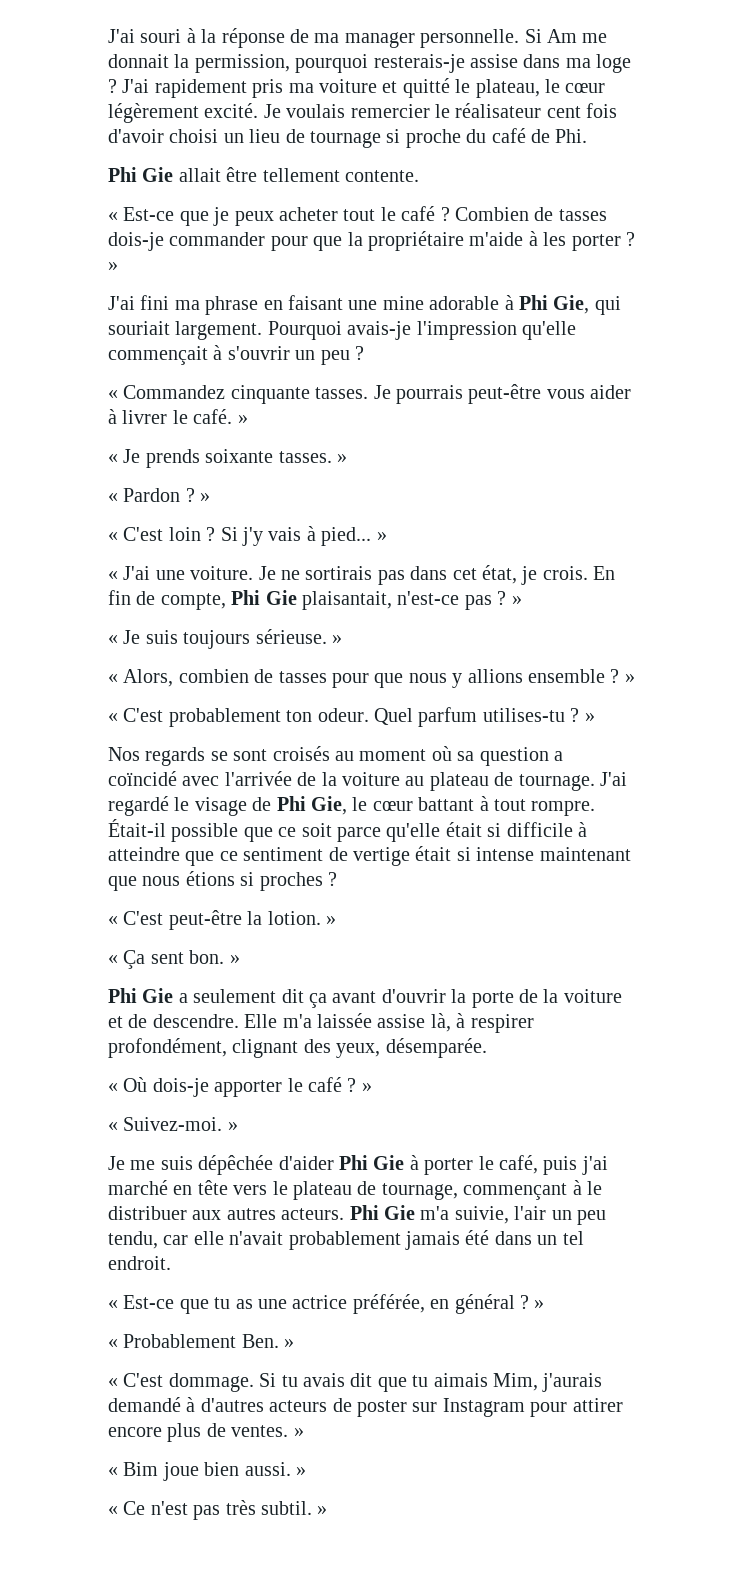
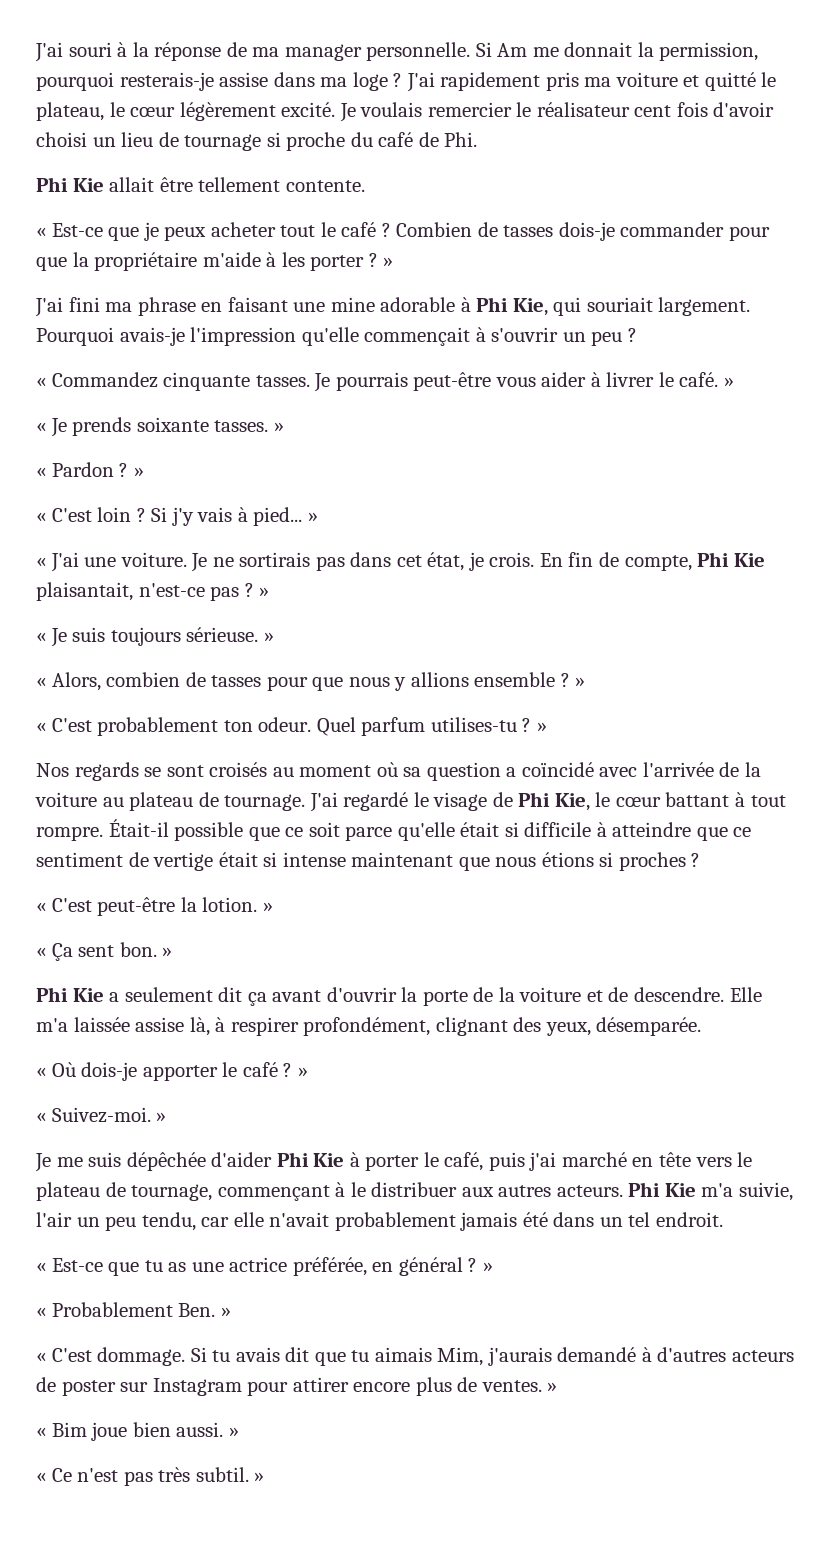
[142,167,174,182] Gie -> [72,178,104,192] Kie
[553,295,590,314] Gie, -> [512,298,548,316] Kie,
[265,590,297,605] Gie -> [733,553,765,567] Kie
[311,796,347,815] Gie, -> [554,793,590,811] Kie,
[142,988,174,1003] Gie -> [72,988,104,1002] Kie
[373,1155,405,1170] Gie -> [313,1153,345,1167] Kie
[384,1205,415,1220] Gie -> [664,1183,696,1197] Kie

